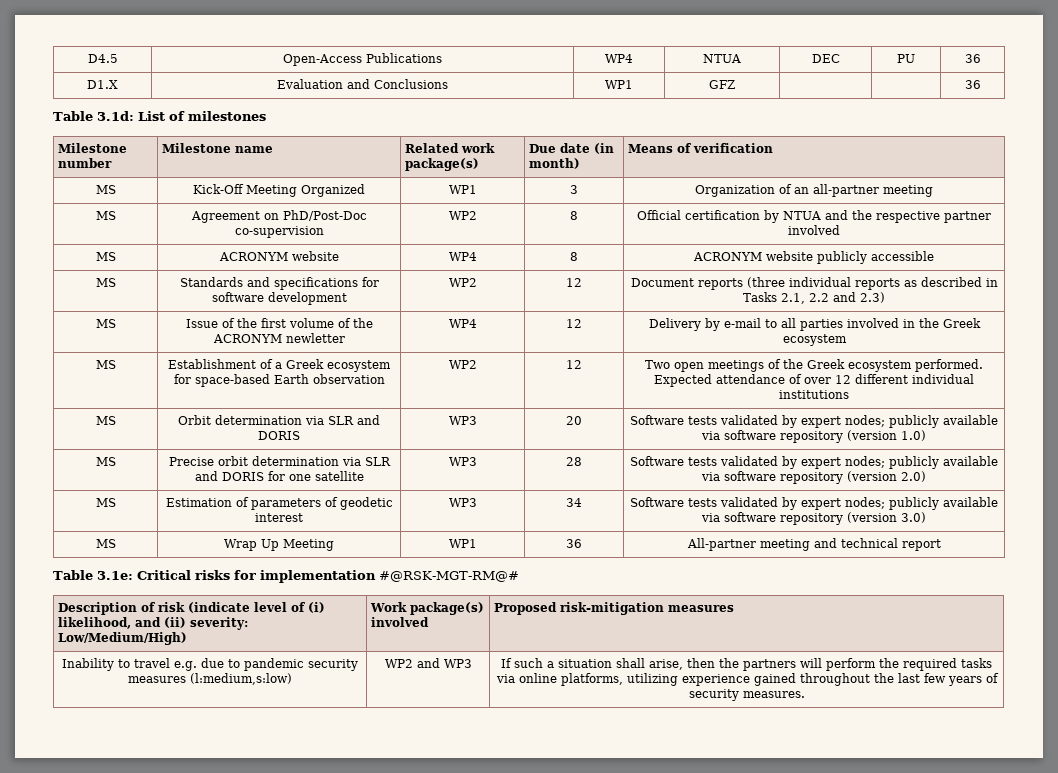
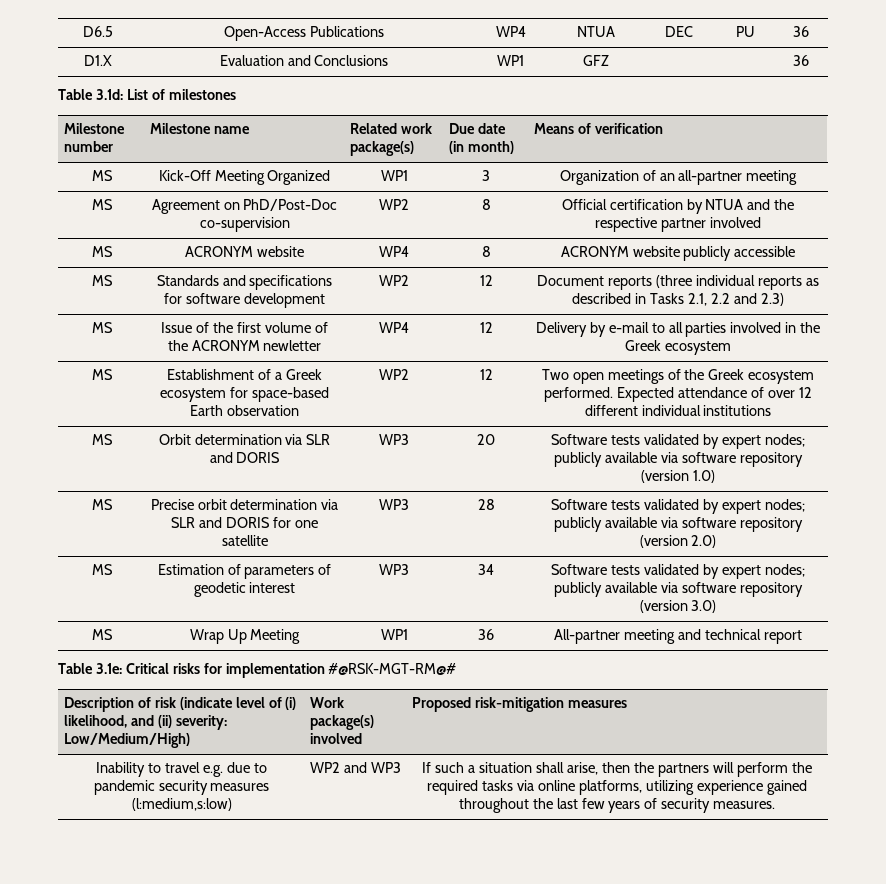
[87,54,118,63] D4.5 -> [82,26,113,37] D6.5

